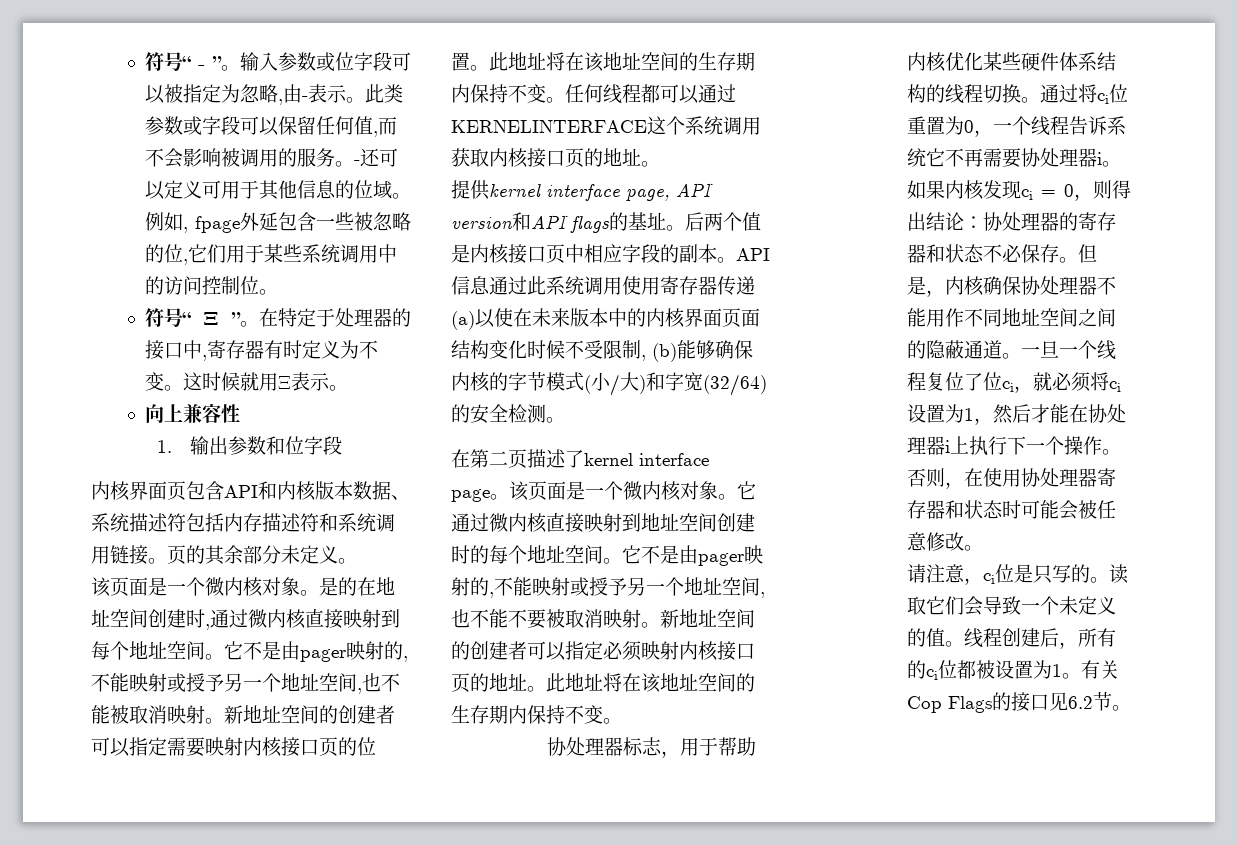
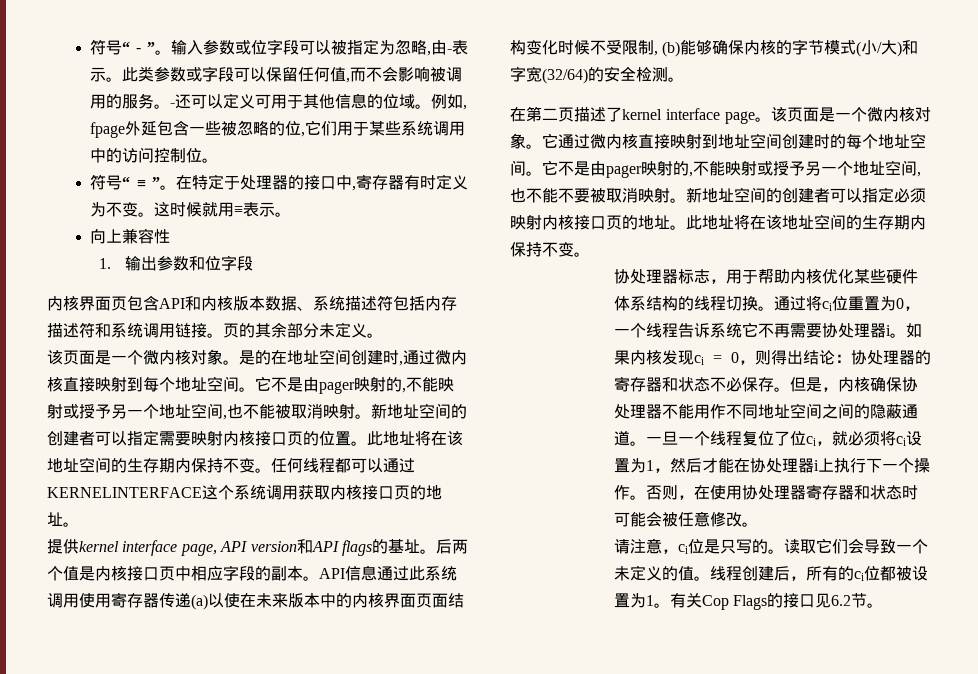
[203,312,220,325] Ξ -> [136,180,146,188] ≡
[277,376,291,389] Ξ -> [234,206,244,215] ≡

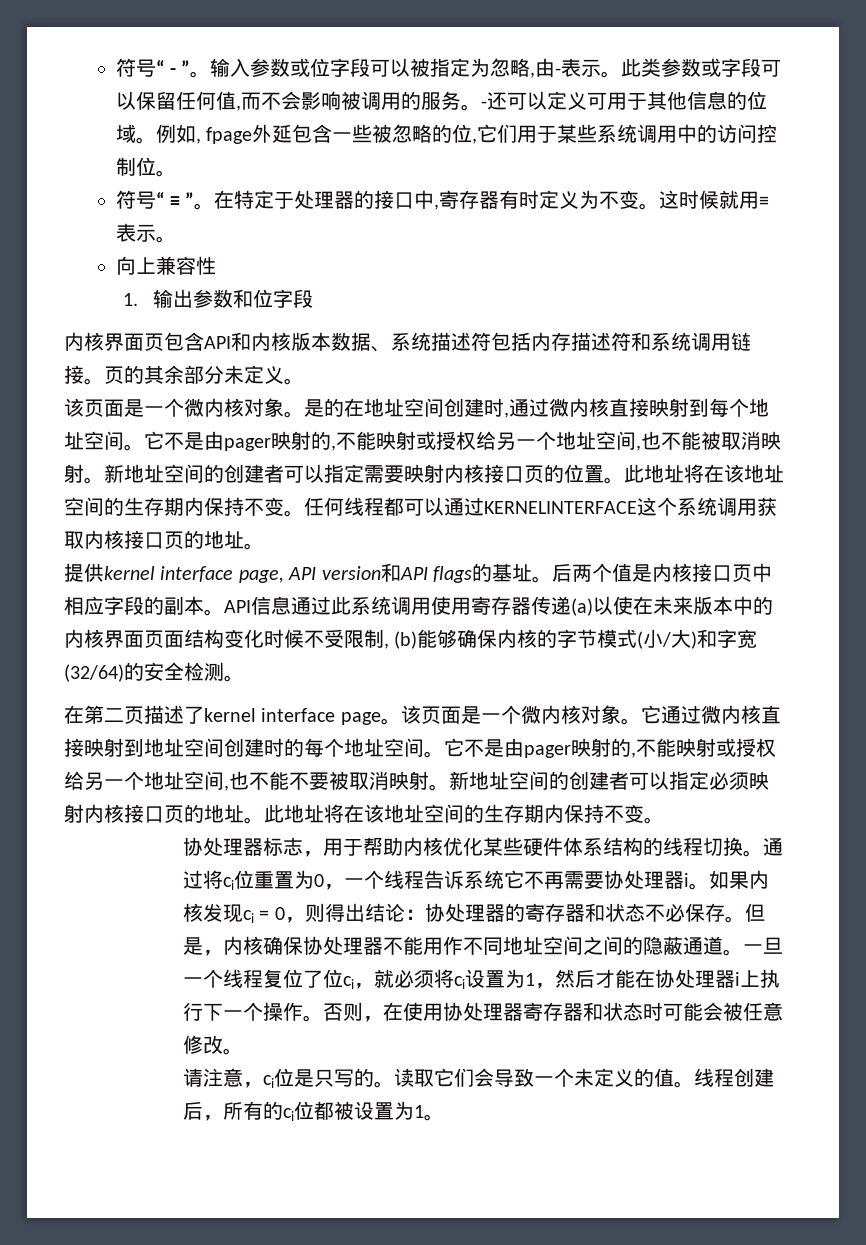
[95,404,111,419] 予 -> [456,431,496,450] 权给
[789,161,805,176] 予 -> [756,738,776,757] [64,771,84,790] 权给
[669,593,883,610] 有关Cop Flags的接口见6.2节。 -> (444, 1117) none

